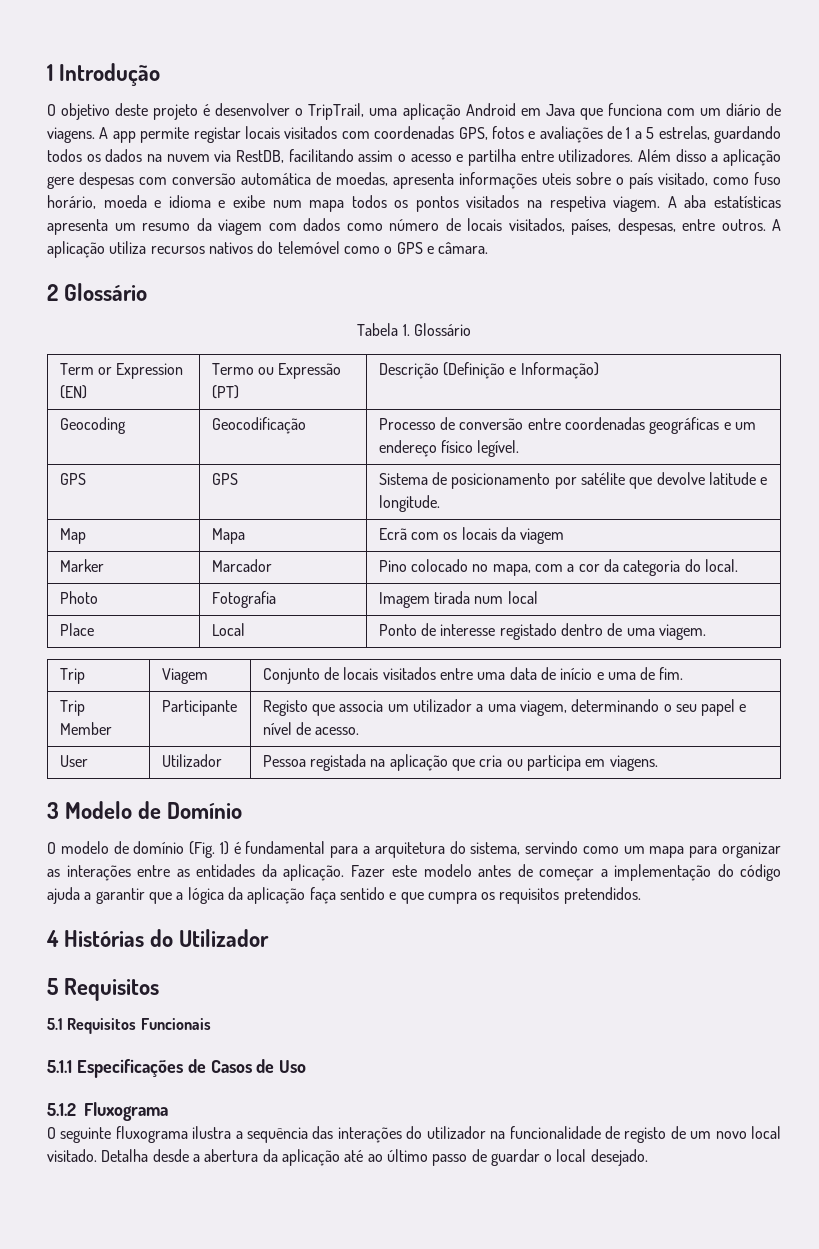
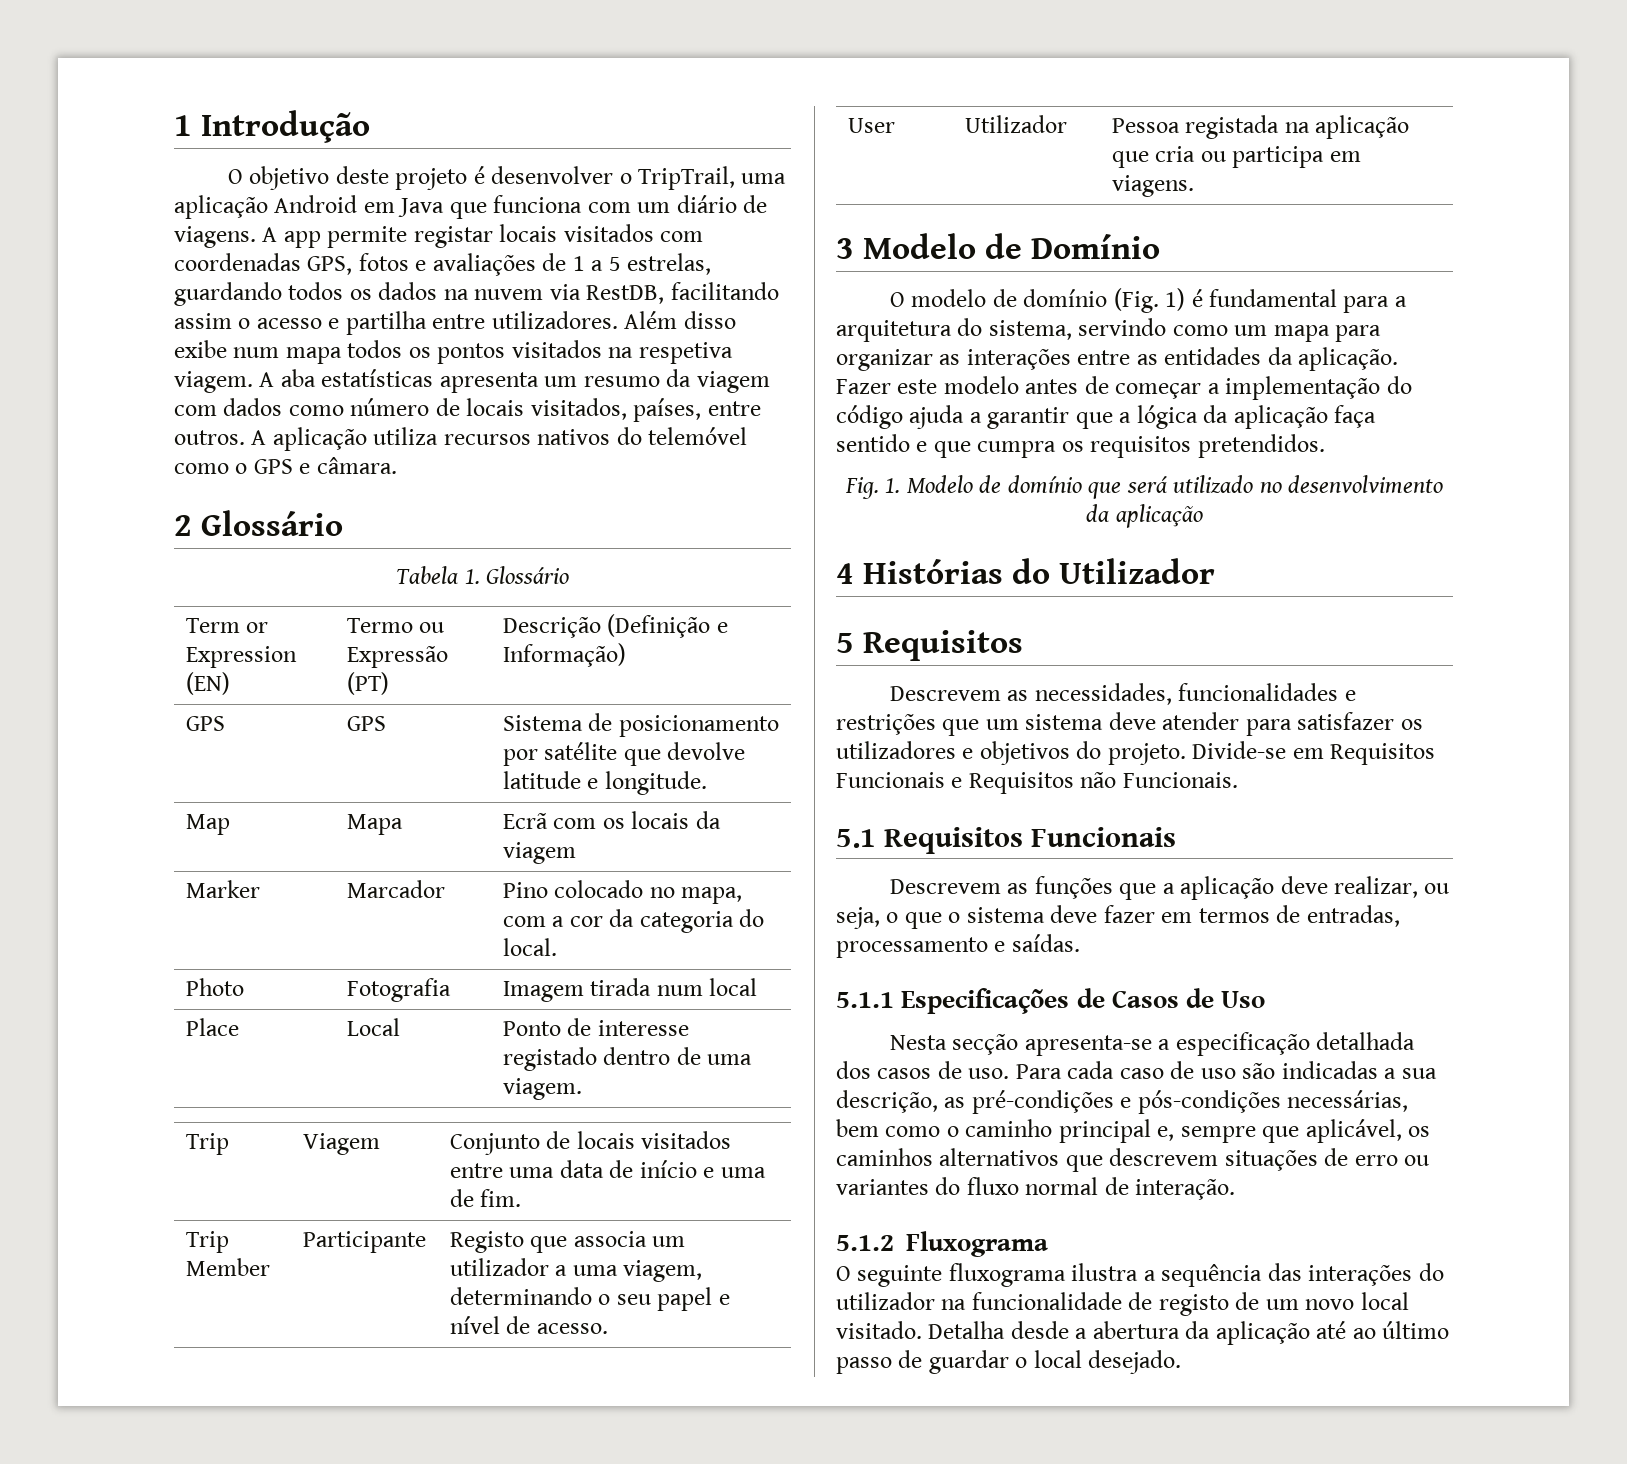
[711,149,781,166] [47,172,781,189] [47,195,226,209] a aplicação gere despesas com conversão automática de moedas, apresenta informações uteis sobre o país visitado, como fuso horário, moeda e idioma e -> (736, 320) none
[617,218,676,235] despesas, -> (702, 410) none
[59,417,126,434] [211,417,306,434] [378,417,756,434] [378,440,520,457] // Geocoding | Geocodificação | Processo de conversão entre coordenadas geográficas e um endereço físico legível. -> (626, 655) none
(641, 895) none -> [844,475,1444,499] [1086,504,1203,528] // Fig. 1. Modelo de domínio que será utilizado no desenvolvimento da aplicação
[47,1018,211,1034] 5.1 Requisitos Funcionais -> [889,683,1356,705] [836,712,1423,736] [836,741,1436,765] [836,772,1238,794] [836,827,1177,854] [889,876,1450,900] [836,905,1400,929] [836,934,1080,958] Descrevem as necessidades, funcionalidades e restrições que um sistema deve atender para satisfazer os utilizadores e objetivos do projeto. Divide-se em Requisitos Funcionais e Requisitos não Funcionais. // 5.1 Requisitos Funcionais // Descrevem as funções que a aplicação deve realizar, ou seja, o que o sistema deve fazer em termos de entradas, processamento e saídas.
(307, 1066) none -> [889,1032,1416,1056] [836,1061,1437,1079] [836,1090,1409,1114] [836,1119,1431,1143] [836,1148,1430,1172] [836,1177,1236,1200] // Nesta secção apresenta-se a especificação detalhada dos casos de uso. Para cada caso de uso são indicadas a sua descrição, as pré-condições e pós-condições necessárias, bem como o caminho principal e, sempre que aplicável, os caminhos alternativos que descrevem situações de erro ou variantes do fluxo normal de interação.

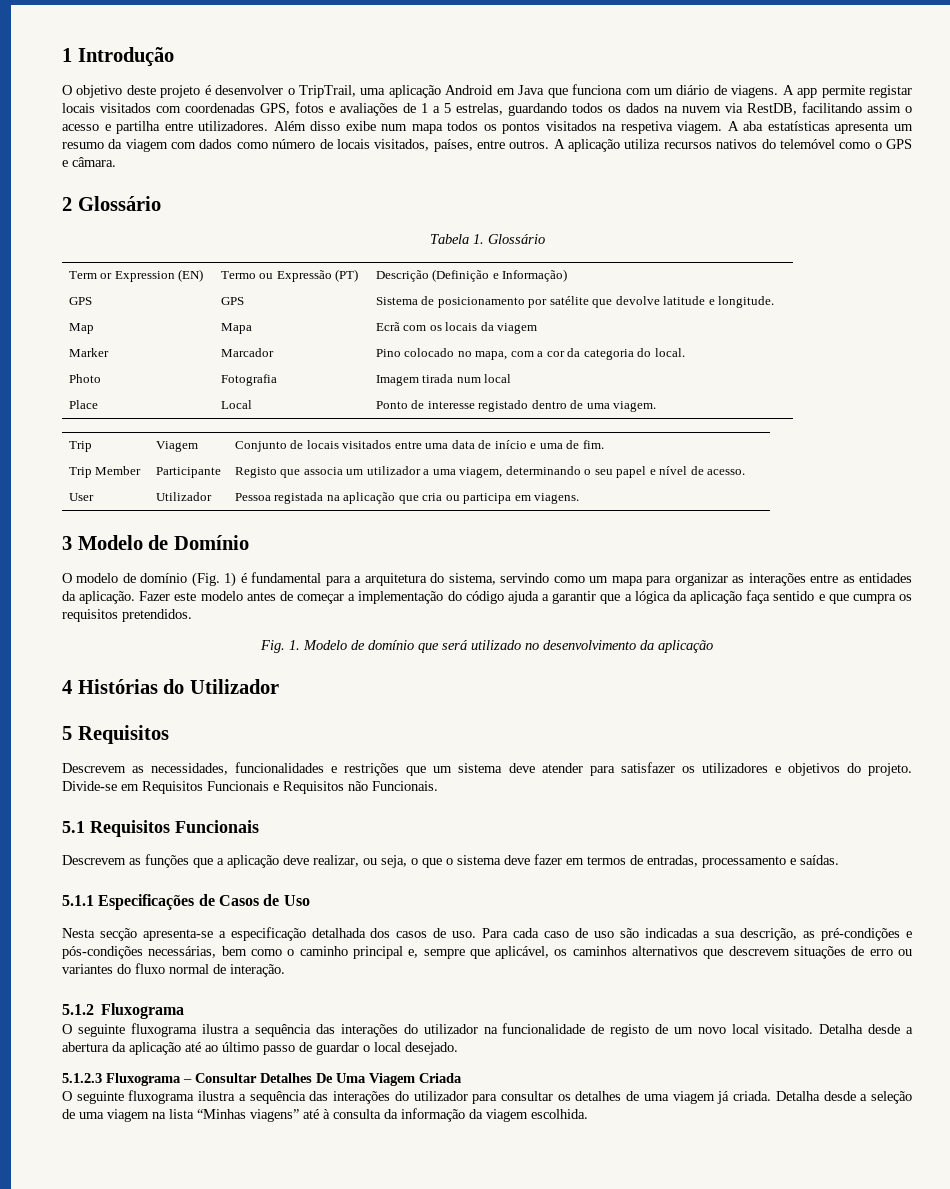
(1182, 1362) none -> [62,1073,462,1086] [62,1090,913,1104] [62,1108,588,1122] // 5.1.2.3 Fluxograma – Consultar Detalhes De Uma Viagem Criada // O seguinte fluxograma ilustra a sequência das interações do utilizador para consultar os detalhes de uma viagem já criada. Detalha desde a seleção de uma viagem na lista “Minhas viagens” até à consulta da informação da viagem escolhida.

